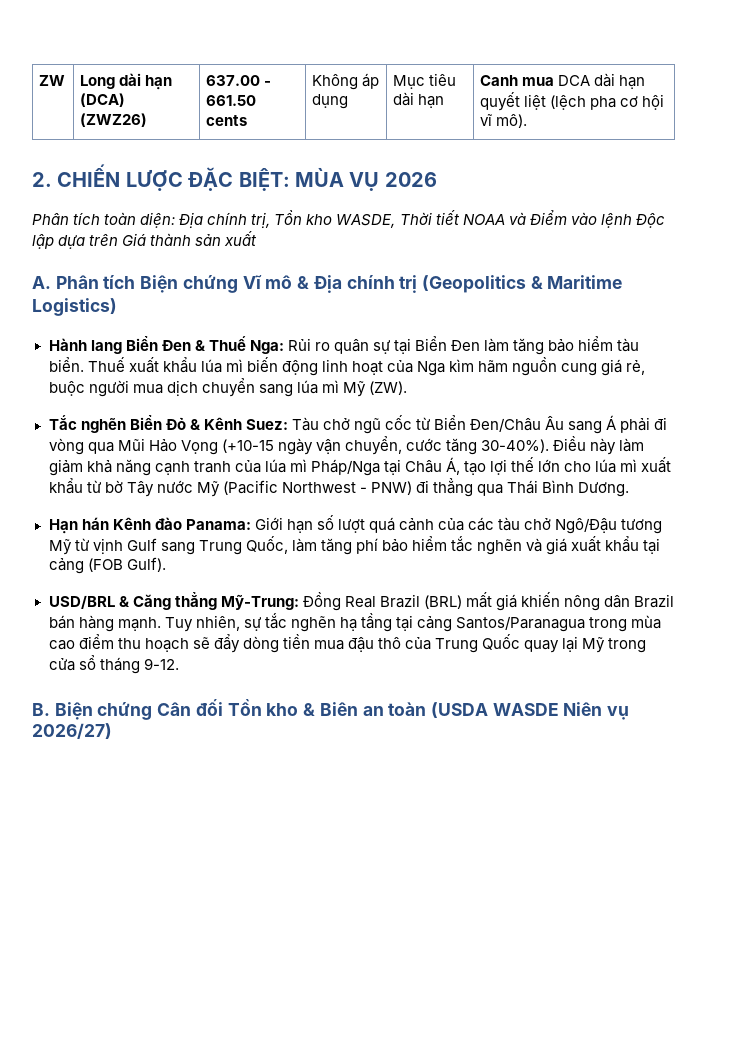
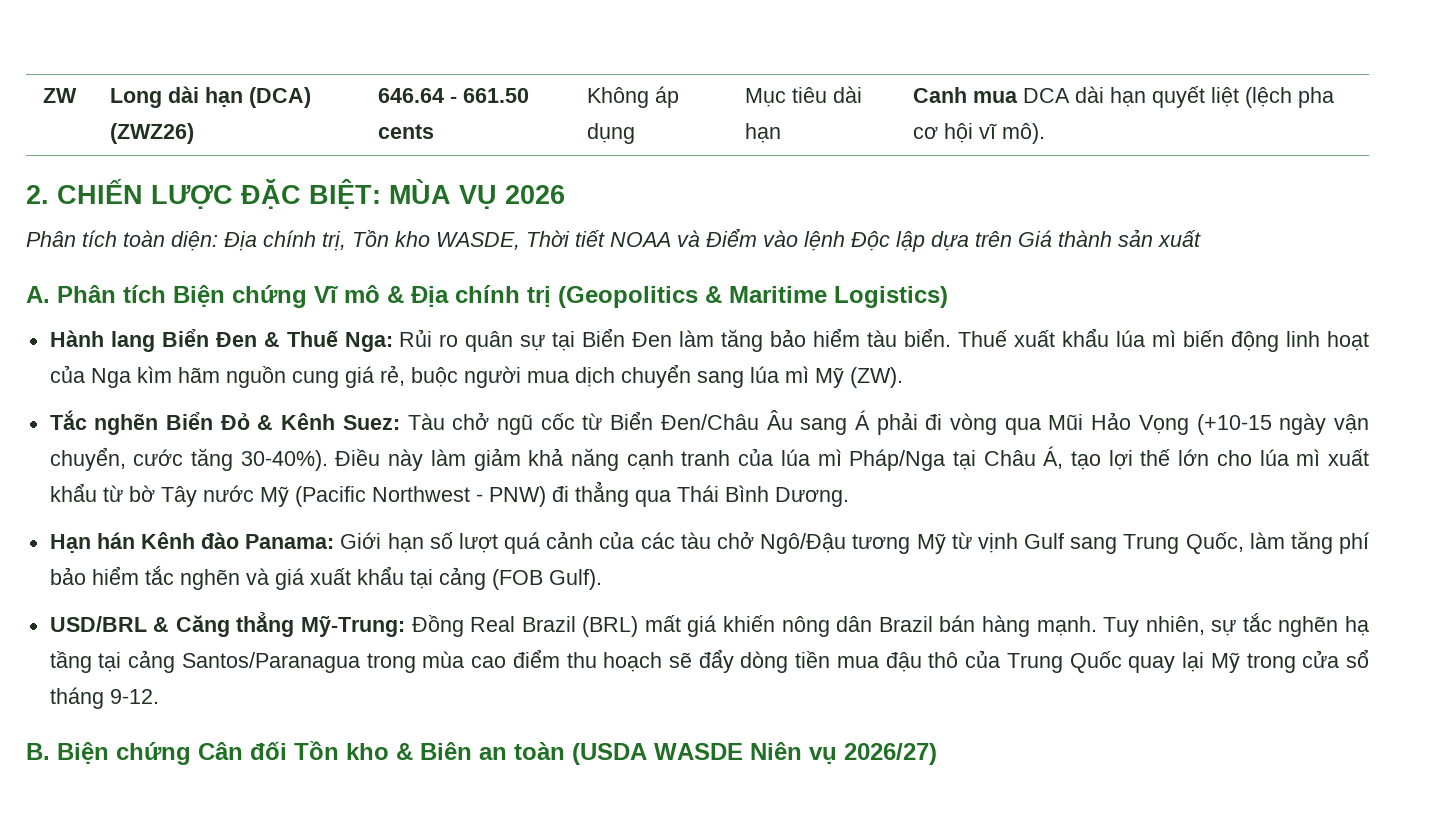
[206,75,261,86] 637.00 -> [377,88,444,103] 646.64

